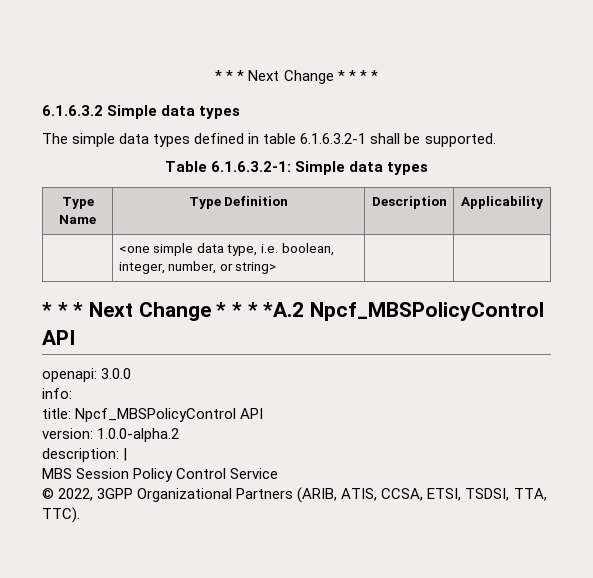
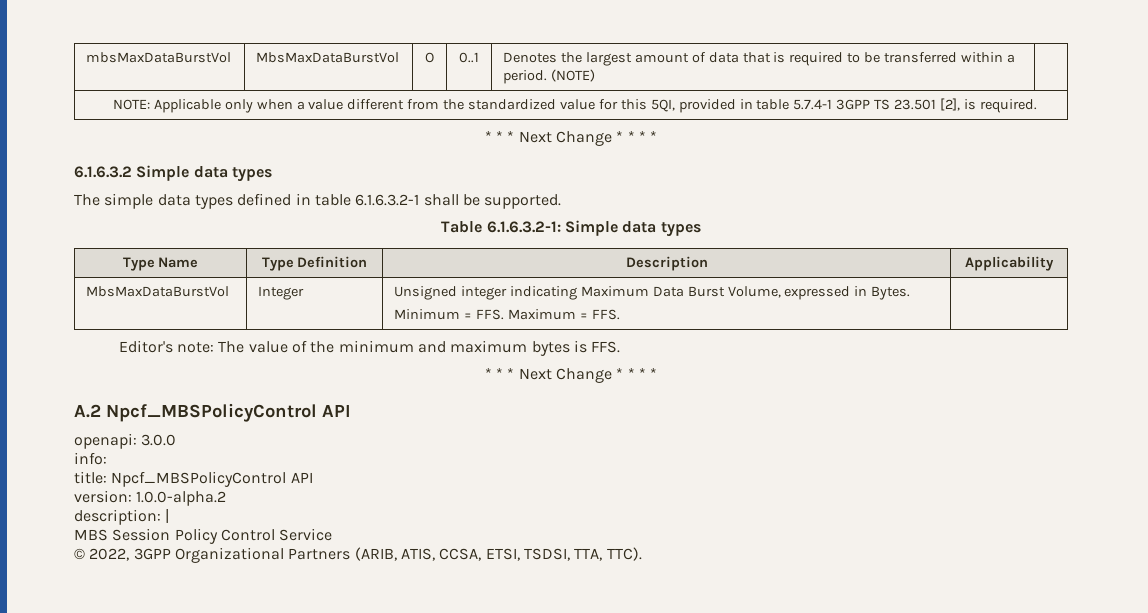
(215, 75) none -> [86,52,232,63] [256,52,400,63] [425,52,434,63] [459,52,479,63] [503,52,1015,66] [503,69,595,84] [112,98,1037,113] mbsMaxDataBurstVol | MbsMaxDataBurstVol | O | 0..1 | Denotes the largest amount of data that is required to be transferred within a period. (NOTE) | // NOTE: Applicable only when a value different from the standardized value for this 5QI, provided in table 5.7.4-1 3GPP TS 23.501 [2], is required. //
[118,243,334,256] [118,261,277,274] [42,302,305,321] | <one simple data type, i.e. boolean, integer, number, or string> | | // * * * Next Change * * * *A.2 -> [86,286,230,297] [258,286,305,300] [394,286,911,300] [394,309,620,320] [118,340,621,356] [484,368,658,383] [74,404,101,418] MbsMaxDataBurstVol | Integer | Unsigned integer indicating Maximum Data Burst Volume, expressed in Bytes. // Minimum = FFS. Maximum = FFS. | // Editor's note: The value of the minimum and maximum bytes is FFS. // * * * Next Change * * * * // A.2

